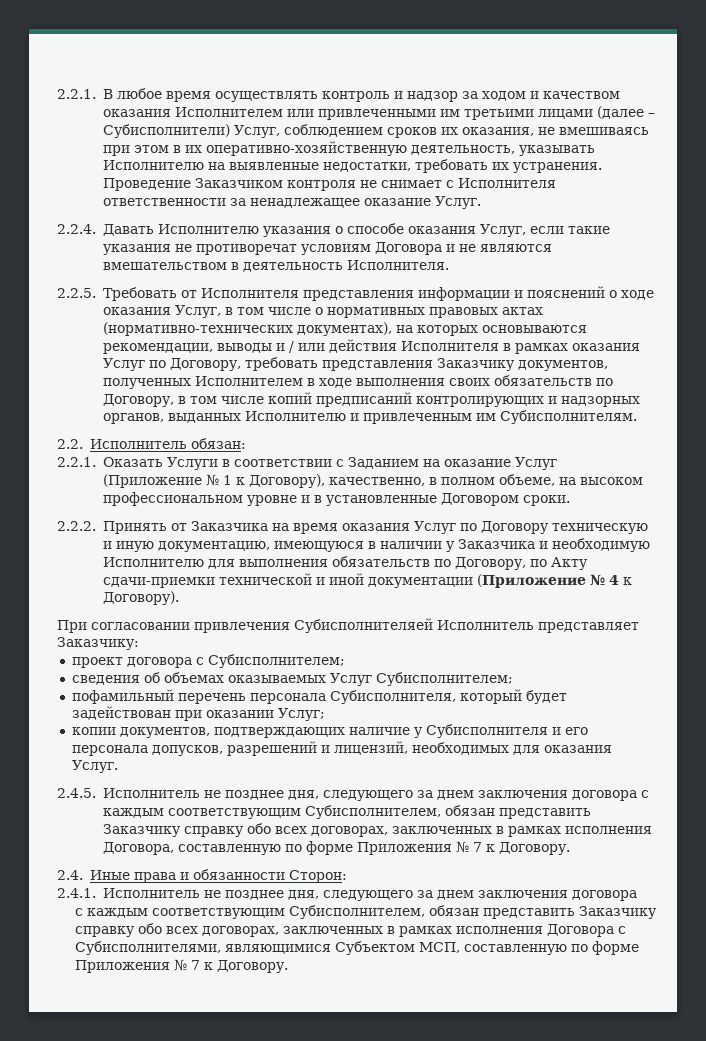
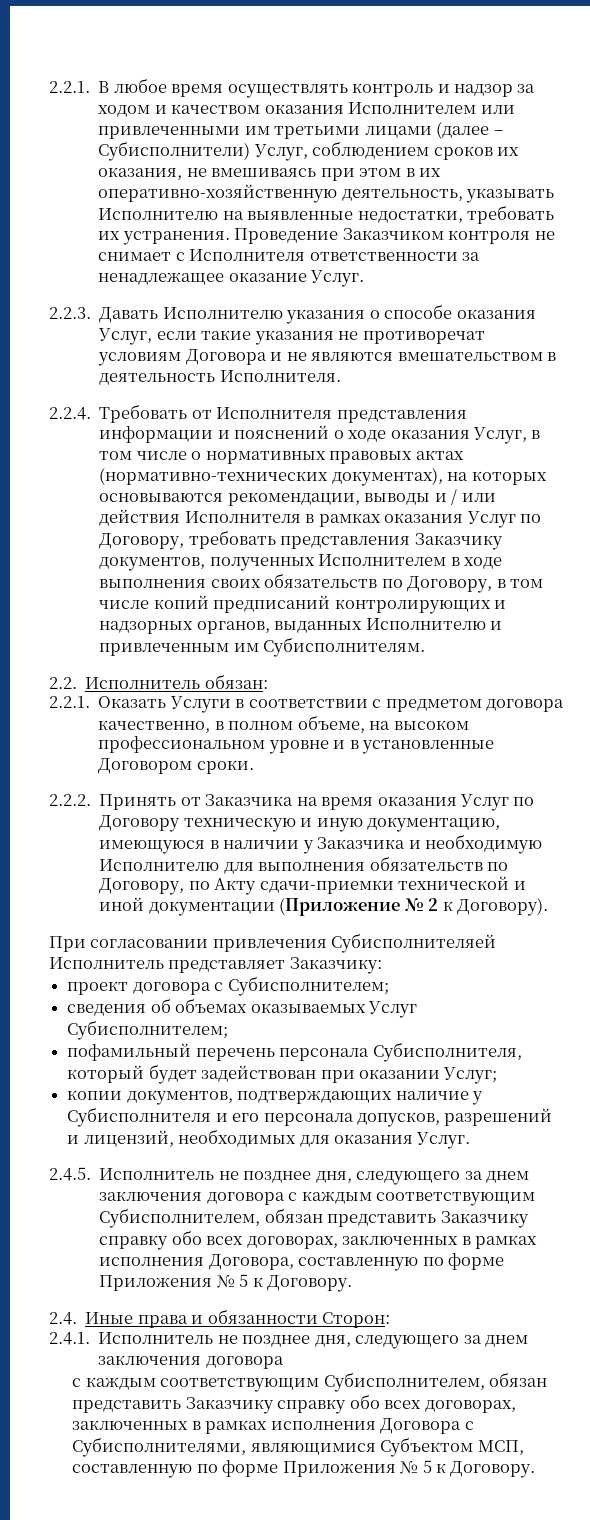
[57,224,96,234] 2.2.4. -> [49,307,91,319] 2.2.3.
[57,288,96,298] 2.2.5. -> [49,407,91,420] 2.2.4.
[347,457,557,470] [102,474,325,488] Заданием на оказание Услуг (Приложение № 1 к Договору), -> [385,699,564,712] предметом договора
[608,575,619,585] 4 -> [428,898,439,911] 2
[472,842,482,852] 7 -> [239,1274,249,1287] 5
[190,960,200,970] 7 -> [422,1460,432,1473] 5

